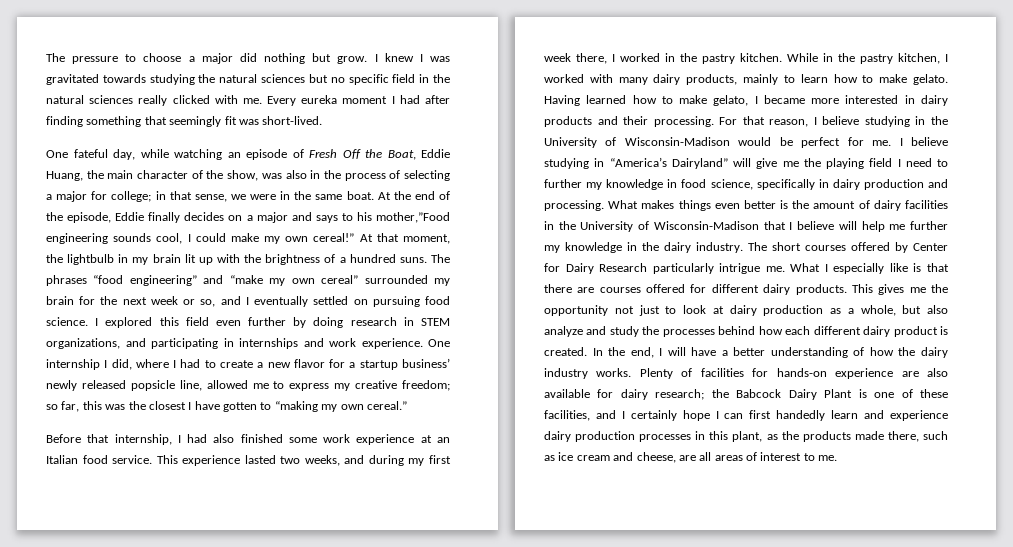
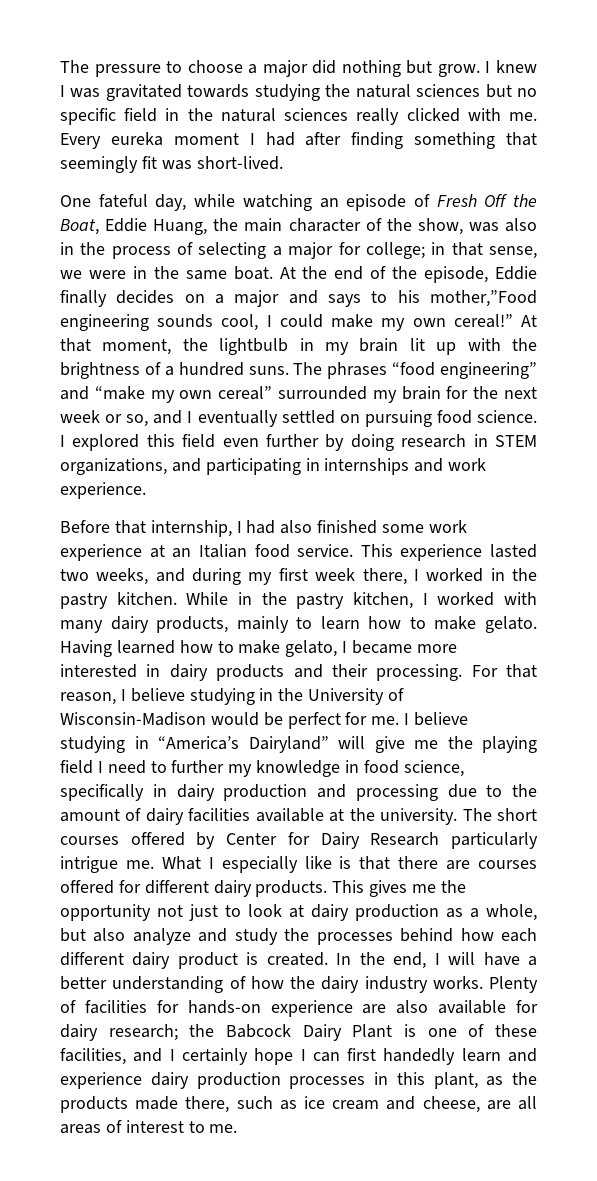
[428,339,450,347] [46,358,450,370] [46,380,450,391] [46,401,407,412] One internship I did, where I had to create a new flavor for a startup business’ newly released popsicle line, allowed me to express my creative freedom; so far, this was the closest I have gotten to “making my own cereal.” -> (146, 490) none
[544,200,789,211] processing. What makes things even better is -> [355,784,503,801] processing due to
[544,221,949,232] [544,242,743,253] in the University of Wisconsin-Madison that I believe will help me further my knowledge in the dairy industry. -> [255,808,458,825] available at the university.

